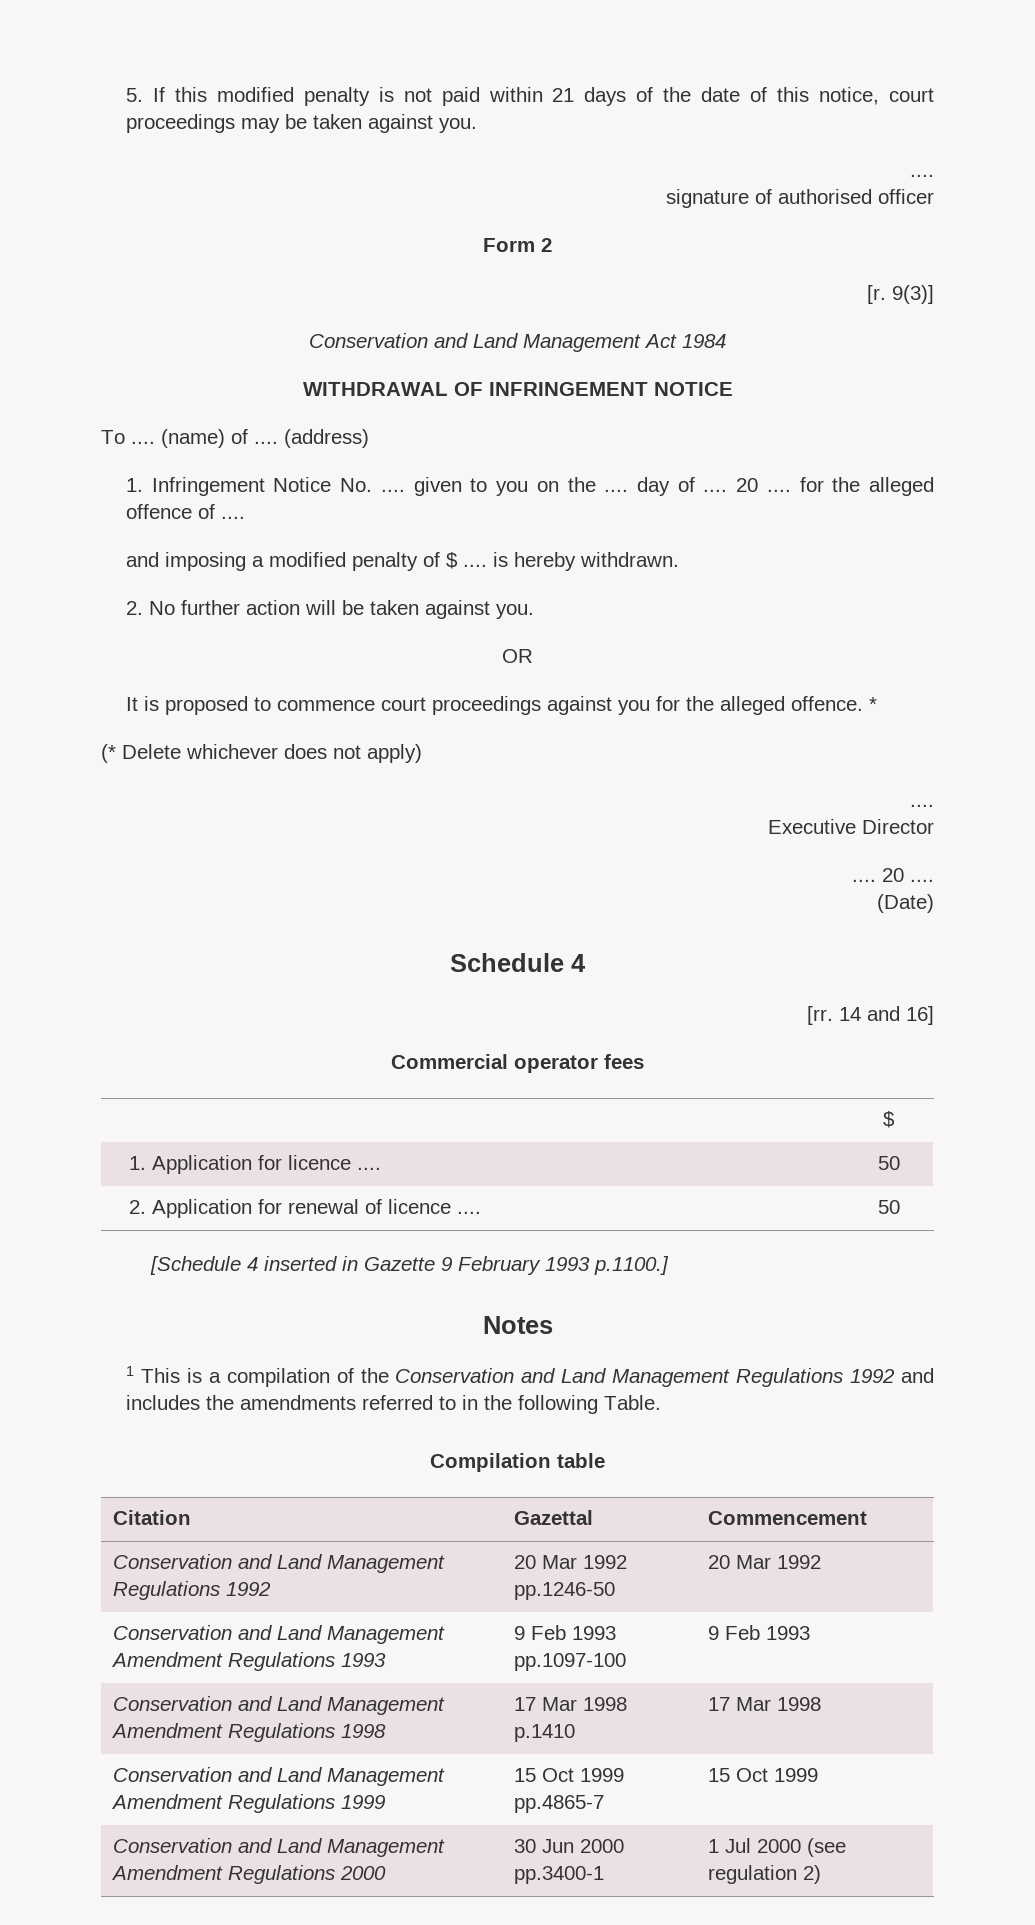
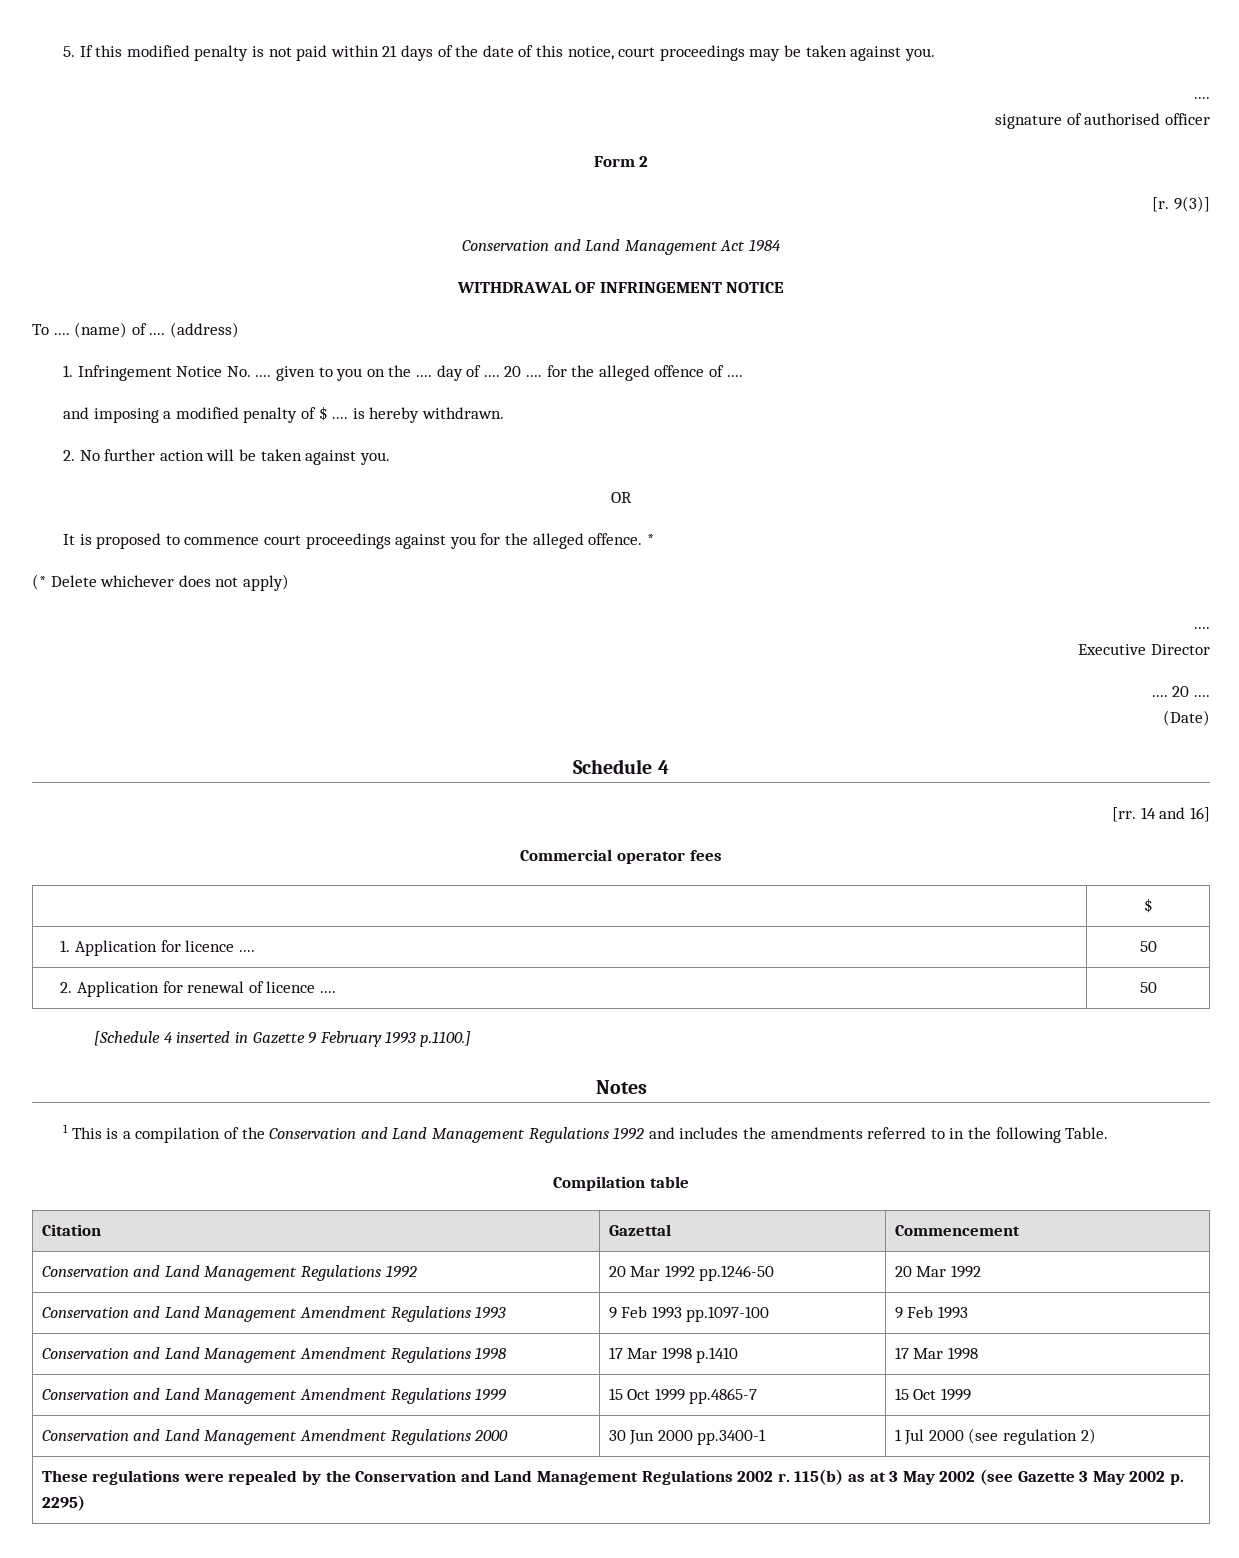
(822, 1874) none -> [41,1469,1184,1485] [41,1495,85,1511] // These regulations were repealed by the Conservation and Land Management Regulations 2002 r. 115(b) as at 3 May 2002 (see Gazette 3 May 2002 p. 2295)

